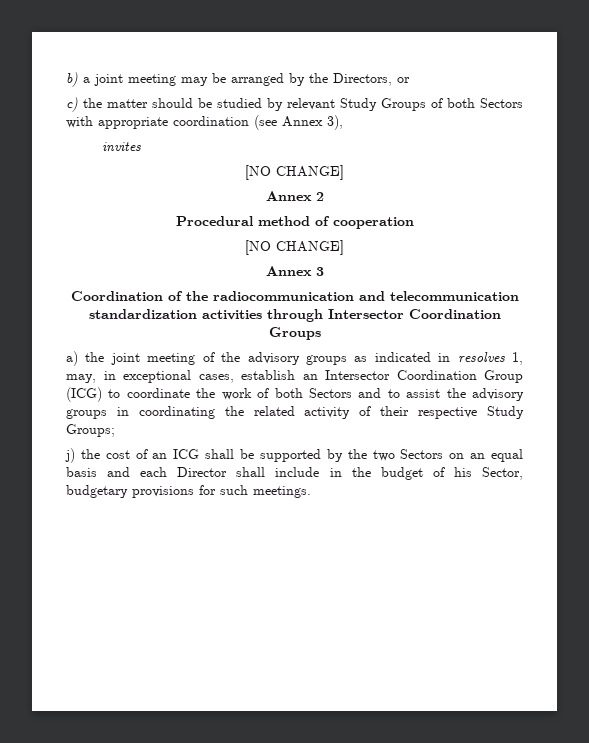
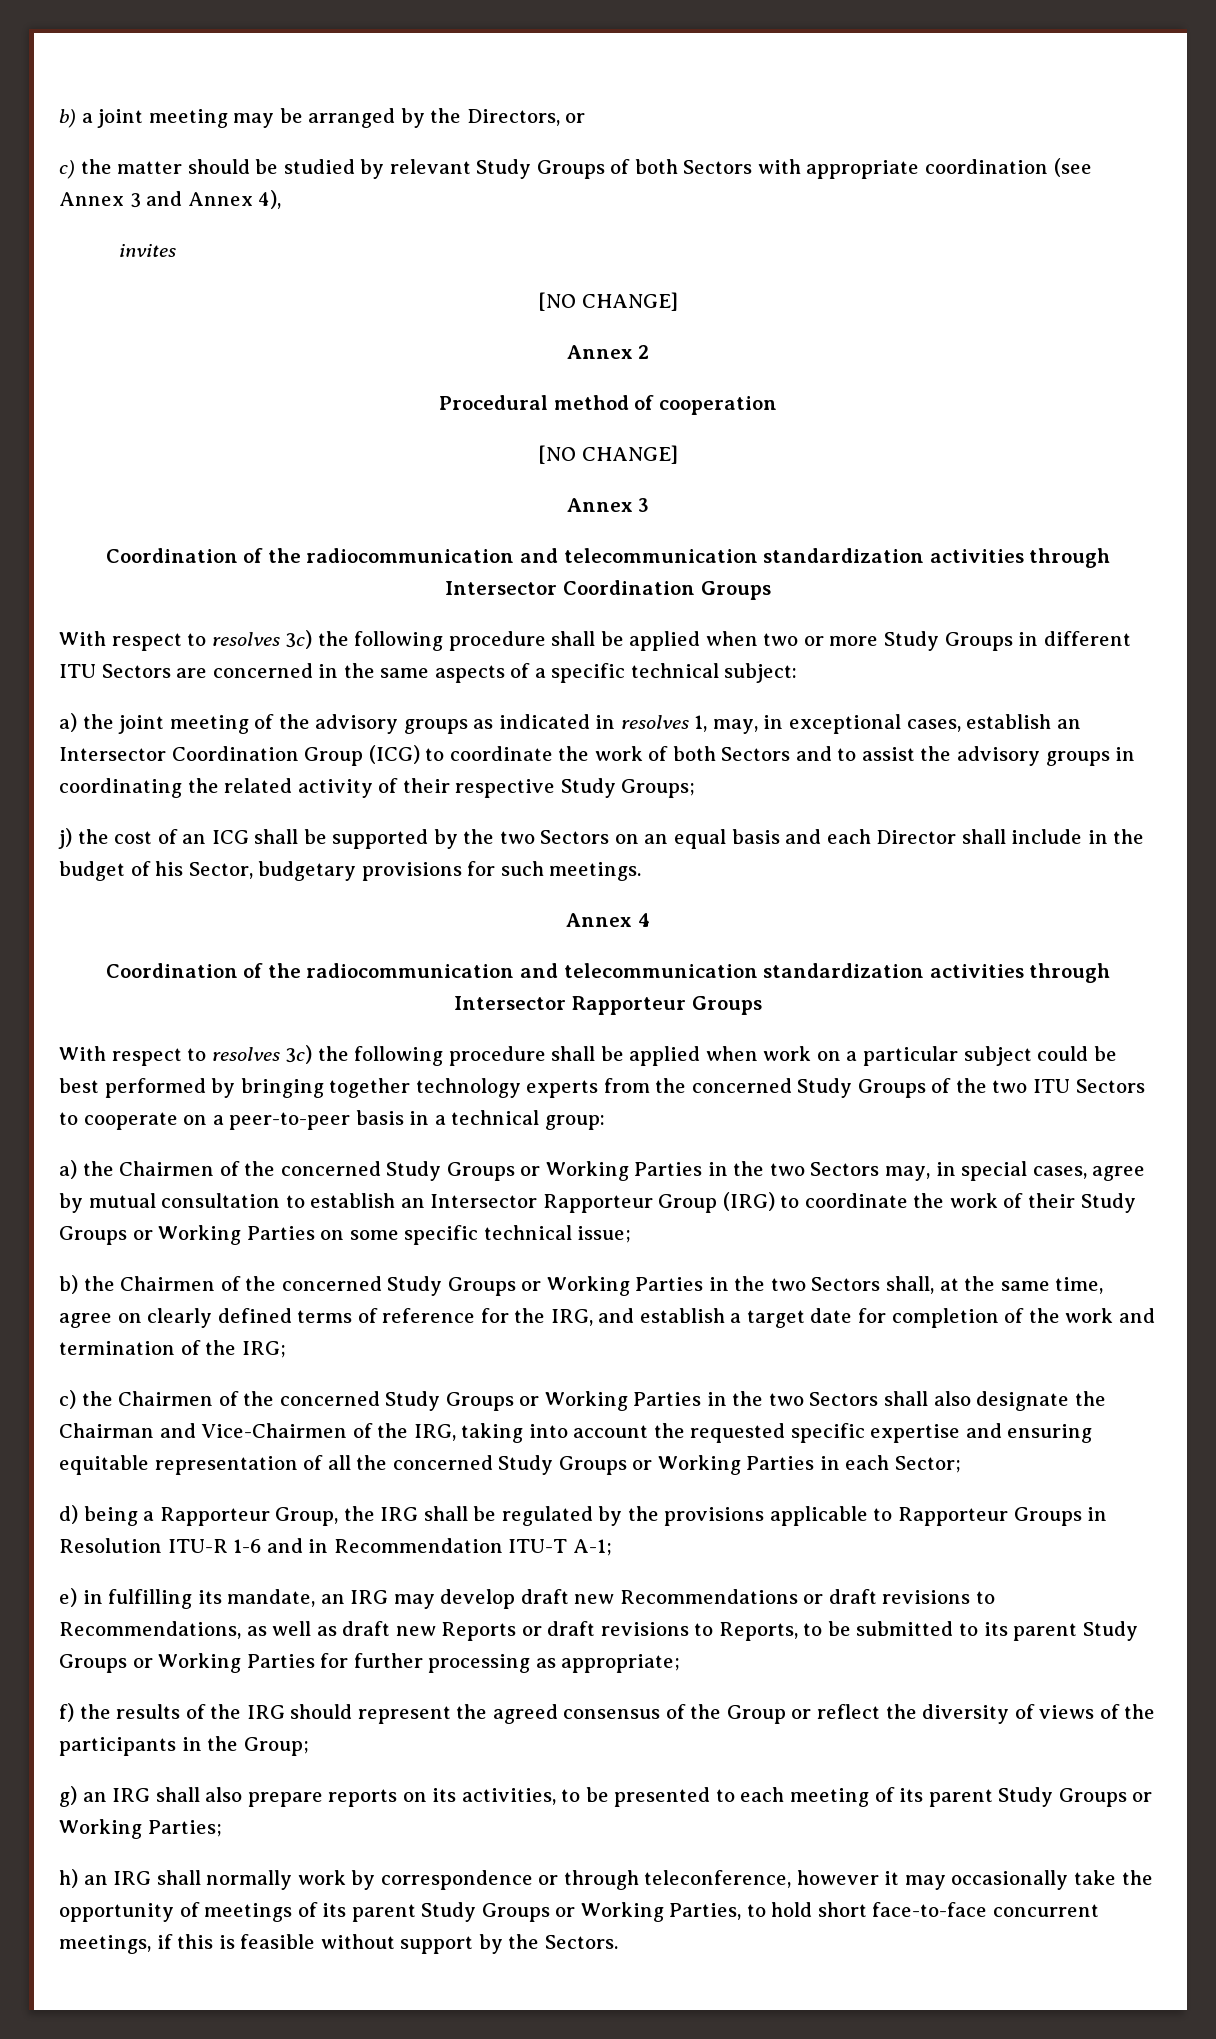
[327,115,343,130] 3), -> [129,190,282,209] 3 and Annex 4),
(321, 333) none -> [59,630,1131,651] [59,663,798,683] // With respect to resolves 3c) the following procedure shall be applied when two or more Study Groups in different ITU Sectors are concerned in the same aspects of a specific technical subject:
(311, 492) none -> [566,913,650,927] [105,963,1111,983] [454,996,762,1015] [59,1045,1117,1066] [59,1078,1145,1098] [59,1110,605,1130] [59,1160,1146,1181] [59,1192,1136,1213] [59,1225,632,1245] [59,1275,1104,1296] [59,1308,1155,1328] [59,1340,286,1358] [59,1390,1106,1411] [59,1423,1093,1443] [59,1455,961,1475] [59,1505,1108,1526] [59,1538,612,1556] [59,1588,996,1609] [59,1621,1138,1641] [59,1653,681,1673] [59,1703,1156,1724] [59,1736,309,1756] [59,1786,1153,1807] [59,1819,222,1839] [59,1869,1153,1890] [59,1902,1100,1922] [59,1934,618,1954] // Annex 4 // Coordination of the radiocommunication and telecommunication standardization activities through Intersector Rapporteur Groups // With respect to resolves 3c) the following procedure shall be applied when work on a particular subject could be best performed by bringing together technology experts from the concerned Study Groups of the two ITU Sectors to cooperate on a peer-to-peer basis in a technical group: // a) the Chairmen of the concerned Study Groups or Working Parties in the two Sectors may, in special cases, agree by mutual consultation to establish an Intersector Rapporteur Group (IRG) to coordinate the work of their Study Groups or Working Parties on some specific technical issue; // b) the Chairmen of the concerned Study Groups or Working Parties in the two Sectors shall, at the same time, agree on clearly defined terms of reference for the IRG, and establish a target date for completion of the work and termination of the IRG; // c) the Chairmen of the concerned Study Groups or Working Parties in the two Sectors shall also designate the Chairman and Vice-Chairmen of the IRG, taking into account the requested specific expertise and ensuring equitable representation of all the concerned Study Groups or Working Parties in each Sector; // d) being a Rapporteur Group, the IRG shall be regulated by the provisions applicable to Rapporteur Groups in Resolution ITU-R 1-6 and in Recommendation ITU-T A-1; // e) in fulfilling its mandate, an IRG may develop draft new Recommendations or draft revisions to Recommendations, as well as draft new Reports or draft revisions to Reports, to be submitted to its parent Study Groups or Working Parties for further processing as appropriate; // f) the results of the IRG should represent the agreed consensus of the Group or reflect the diversity of views of the participants in the Group; // g) an IRG shall also prepare reports on its activities, to be presented to each meeting of its parent Study Groups or Working Parties; // h) an IRG shall normally work by correspondence or through teleconference, however it may occasionally take the opportunity of meetings of its parent Study Groups or Working Parties, to hold short face-to-face concurrent meetings, if this is feasible without support by the Sectors.

